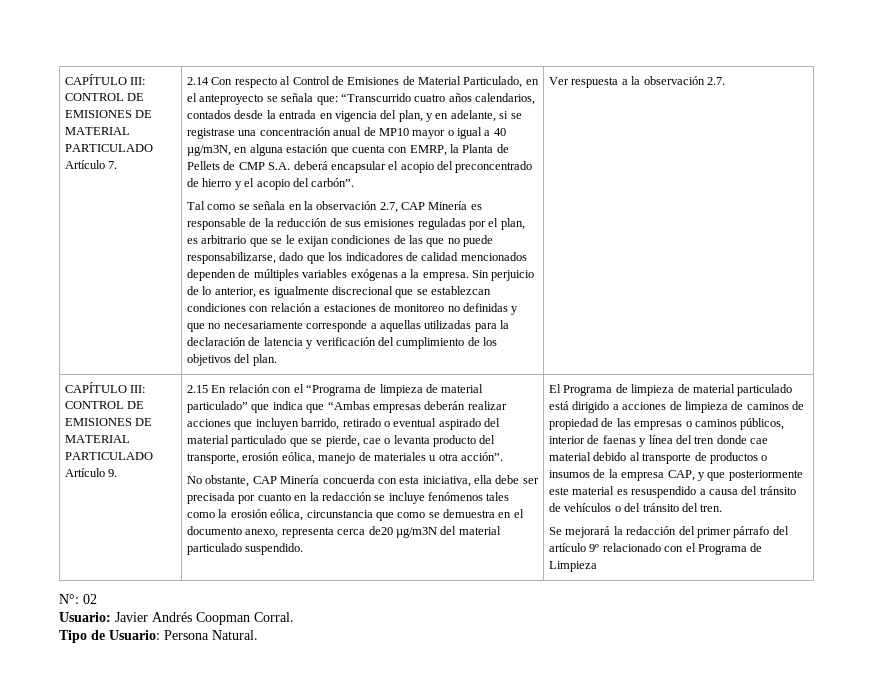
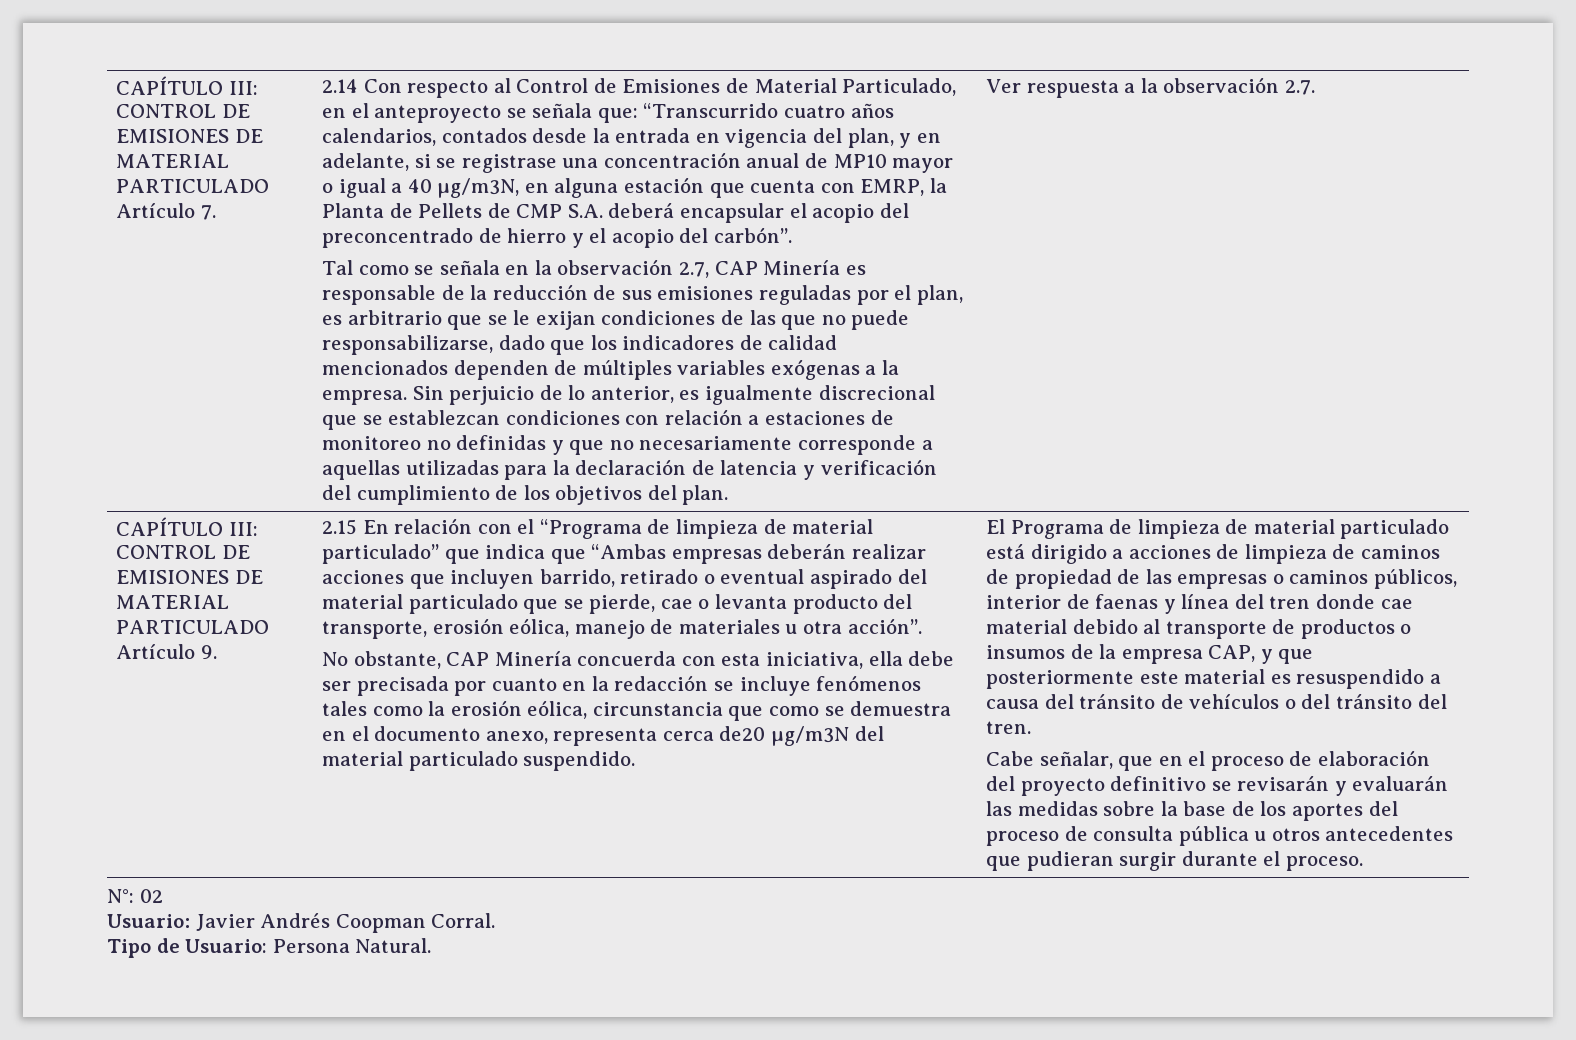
[549,526,789,538] [549,543,763,555] [549,561,598,572] Se mejorará la redacción del primer párrafo del artículo 9º relacionado con el Programa de Limpieza -> [986,750,1430,771] [986,776,1449,796] [986,801,1398,821] [986,826,1454,846] [986,851,1363,871] Cabe señalar, que en el proceso de elaboración del proyecto definitivo se revisarán y evaluarán las medidas sobre la base de los aportes del proceso de consulta pública u otros antecedentes que pudieran surgir durante el proceso.

